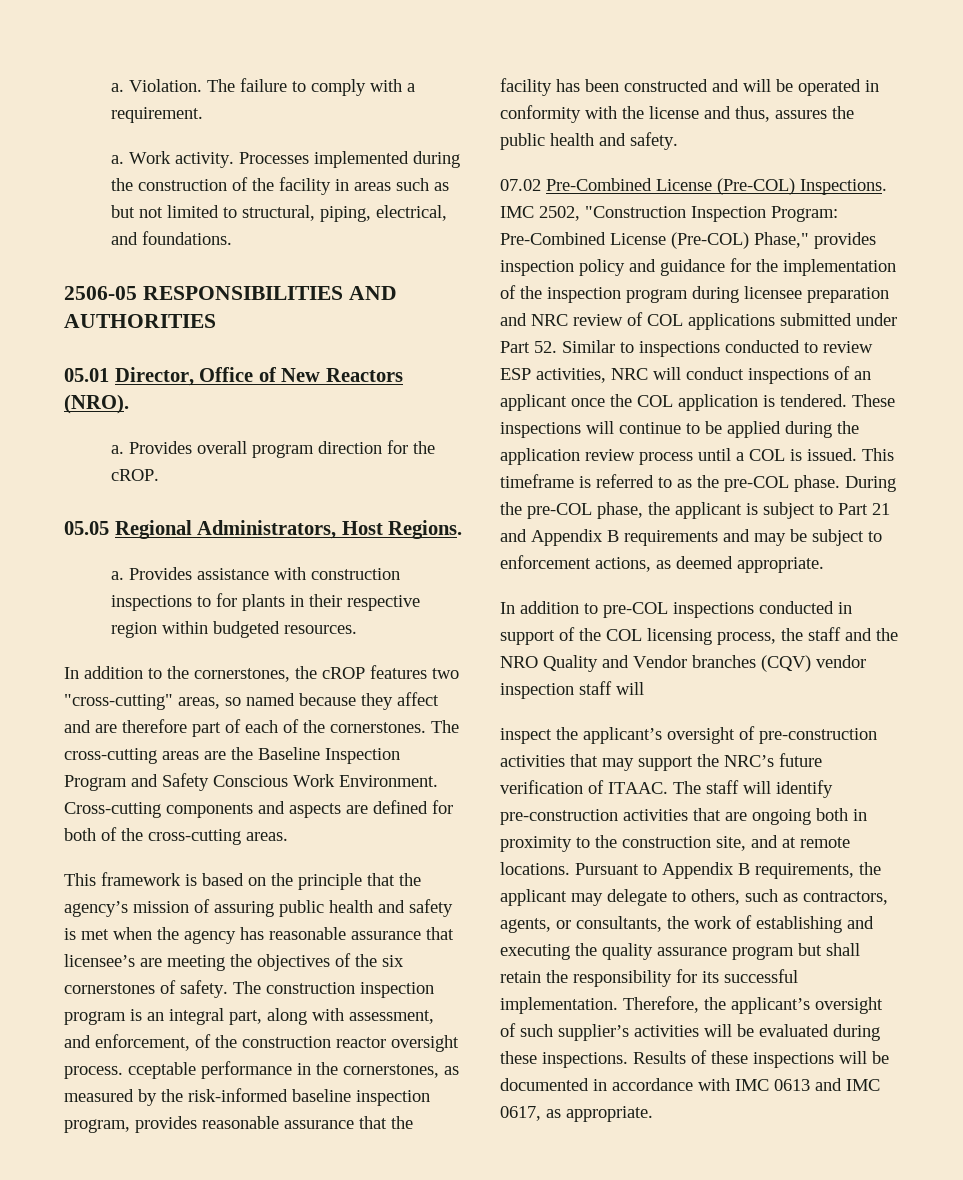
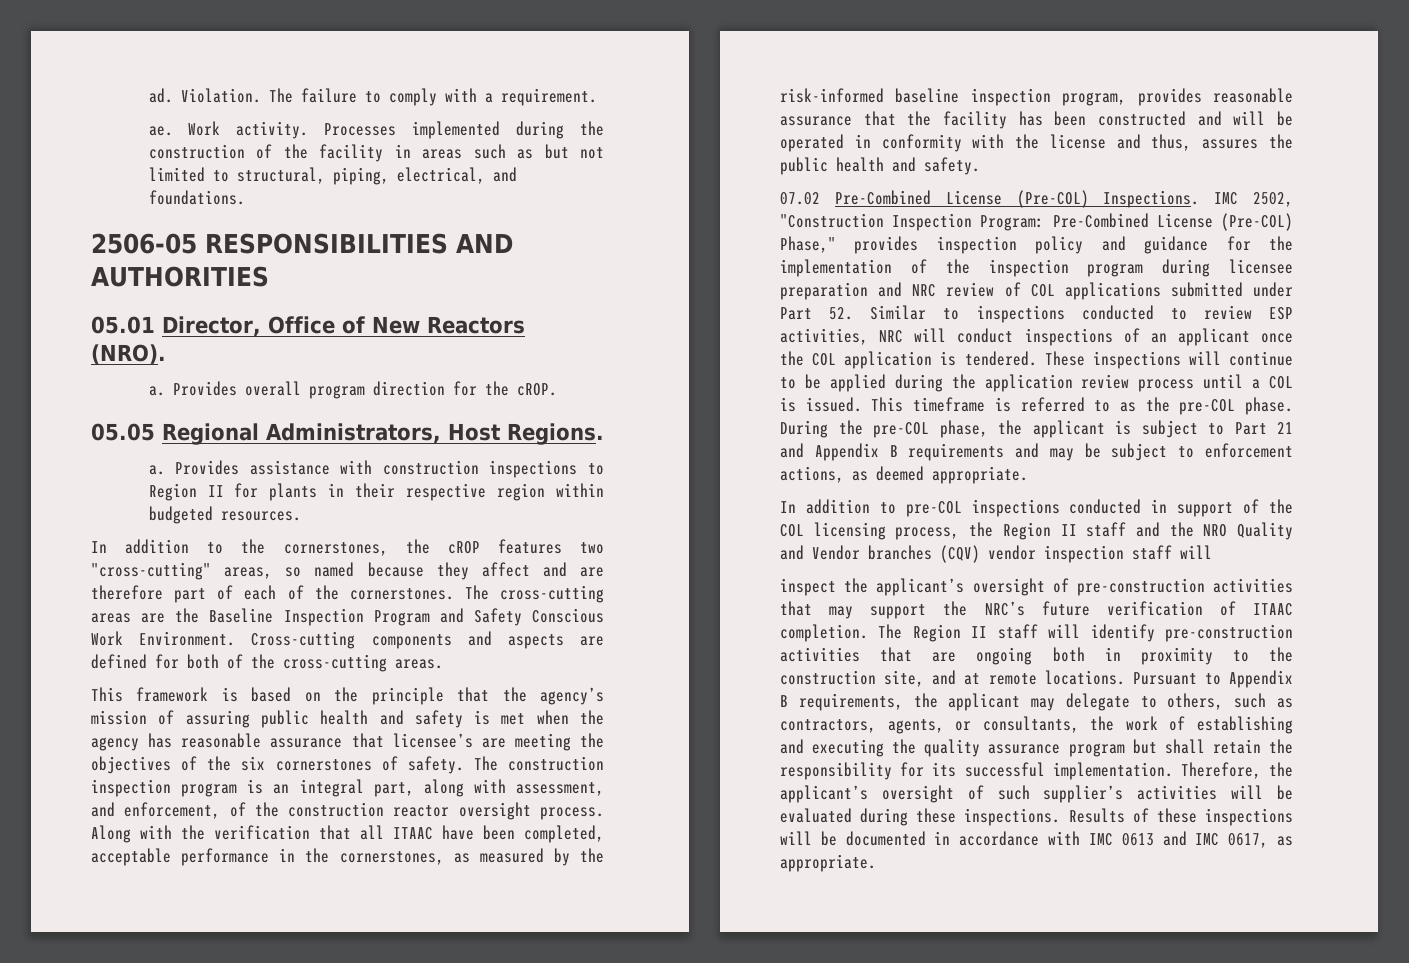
[110,83,124,92] a. -> [148,88,173,103] ad.
[110,155,124,164] a. -> [148,126,173,136] ae.
(211, 601) none -> [148,483,224,501] Region II
[128,1062,196,1079] cceptable -> [91,825,604,843] [91,848,171,866] Along with the verification that all ITAAC have been completed, acceptable
(803, 634) none -> [1002,522,1077,540] Region II
[608,781,701,794] ITAAC. The -> [1253,603,1293,616] [780,624,988,642] ITAAC completion. The Region II

